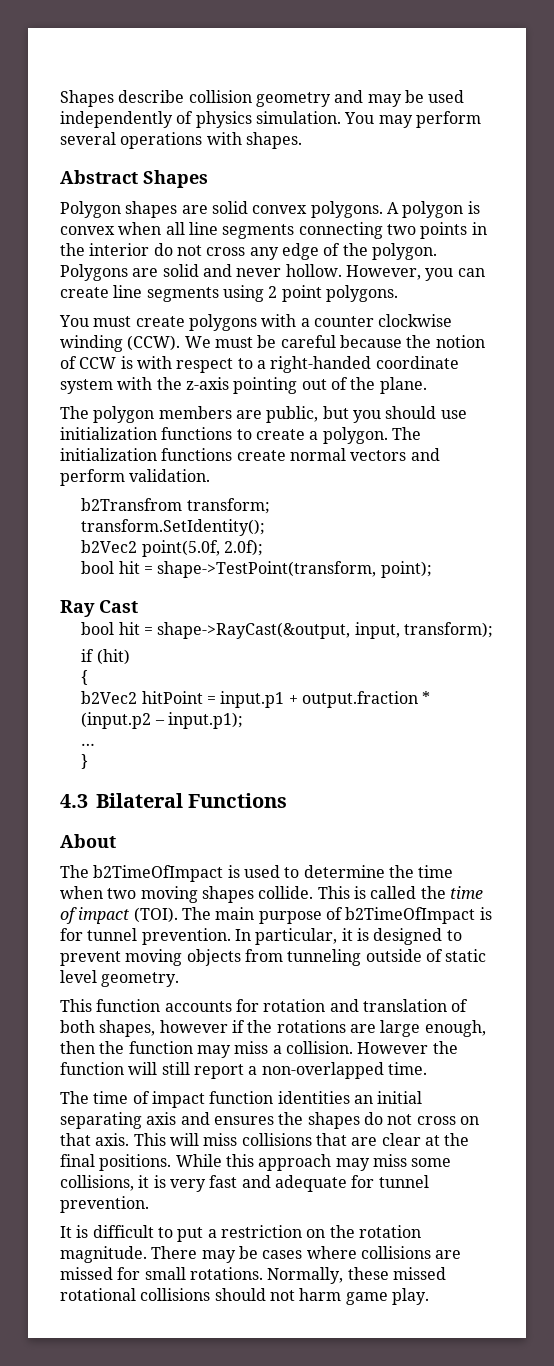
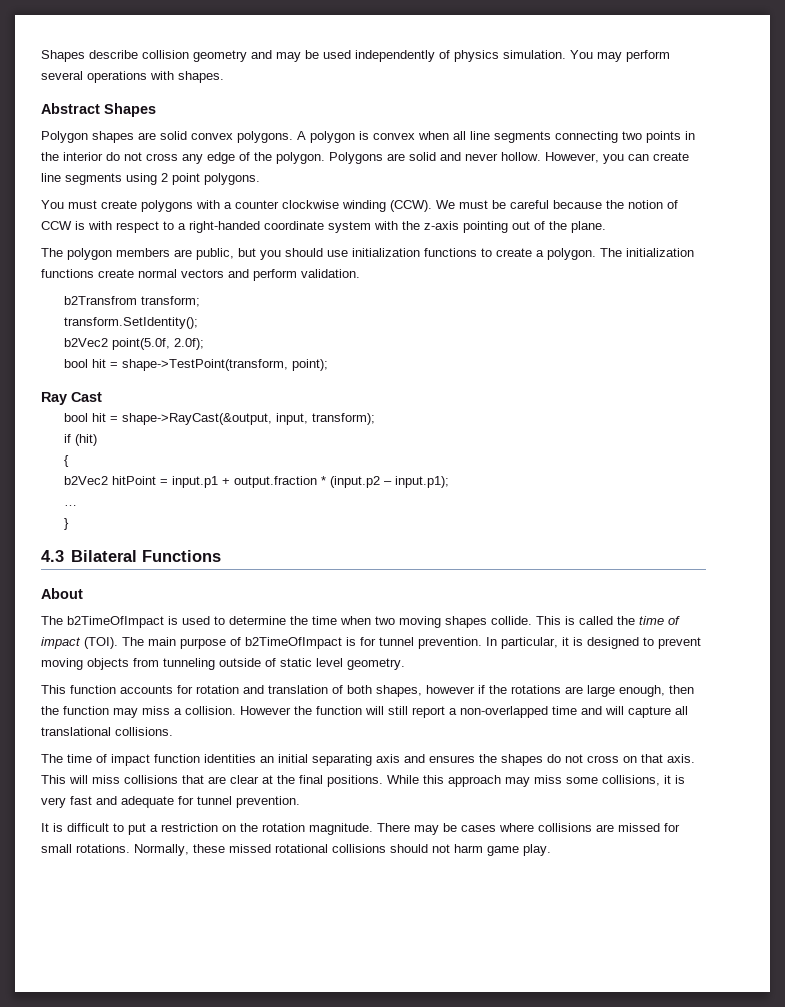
[387,1062,427,1075] time. -> [552,706,688,718] [41,727,173,736] time and will capture all translational collisions.

